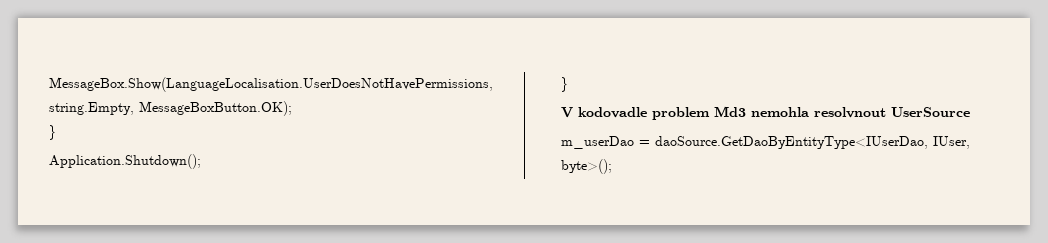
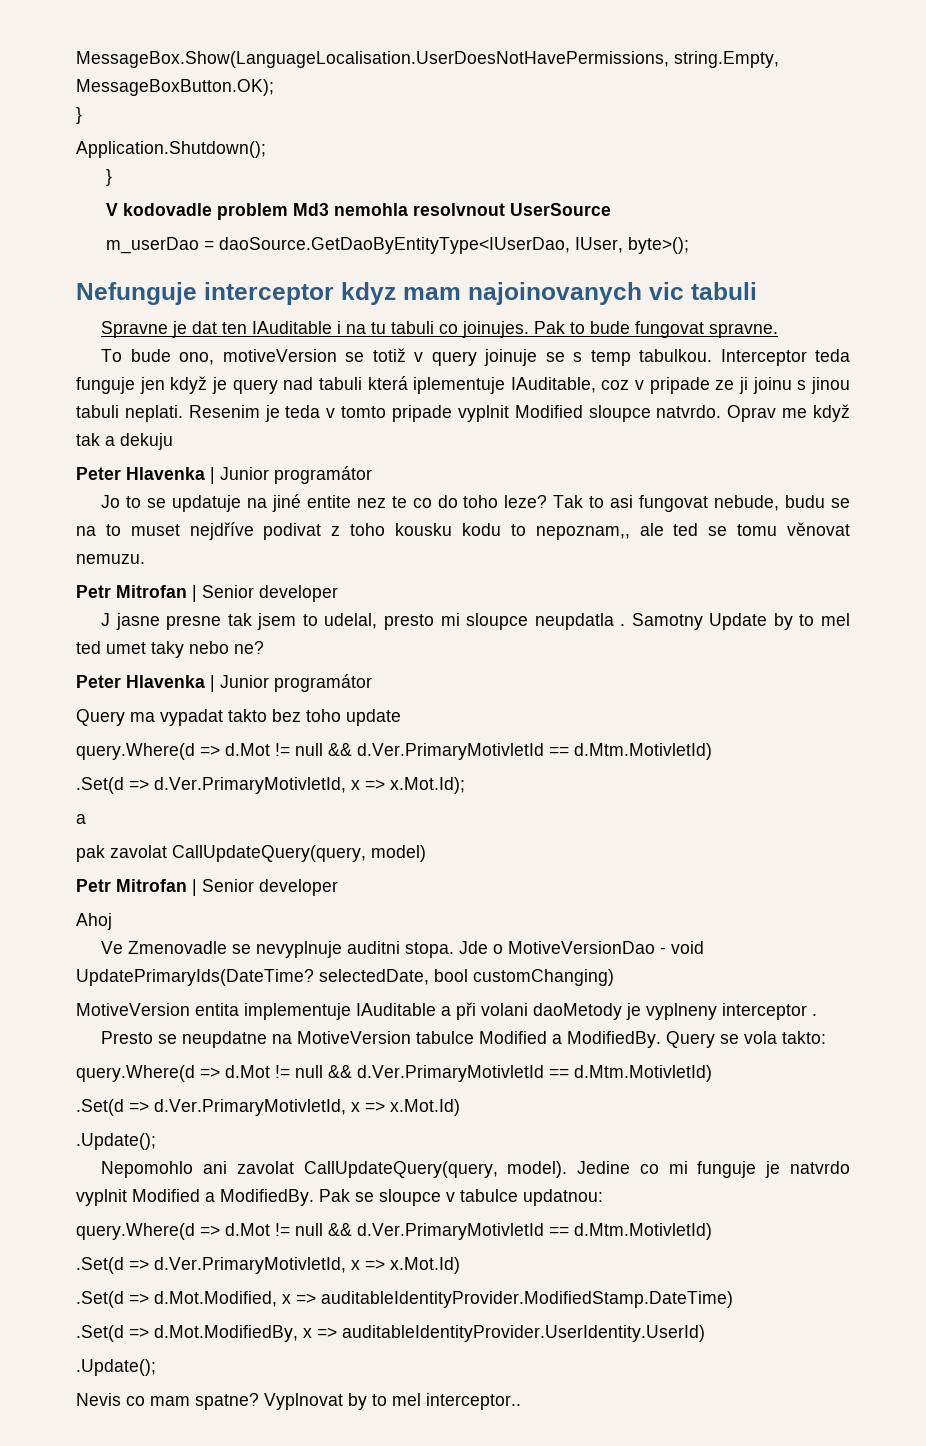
(612, 166) none -> [76,282,757,305] [101,321,779,338] [101,348,850,366] [76,376,850,394] [76,404,851,422] [76,433,173,450] [76,466,372,484] [101,494,850,512] [76,522,851,540] [76,554,145,564] [76,585,338,602] [101,613,850,630] [76,641,264,658] [76,674,372,692] [76,709,401,726] [76,743,712,760] [76,777,465,794] [76,814,86,824] [76,845,426,862] [76,879,338,896] [76,913,112,930] [101,941,705,958] [76,969,614,986] [76,1002,817,1020] [101,1031,827,1048] [76,1065,712,1082] [76,1099,460,1116] [76,1133,156,1150] [101,1161,851,1178] [76,1189,603,1206] [76,1223,712,1240] [76,1257,460,1274] [76,1291,733,1308] [76,1325,705,1342] [76,1359,156,1376] [76,1393,521,1410] // Nefunguje interceptor kdyz mam najoinovanych vic tabuli // Spravne je dat ten IAuditable i na tu tabuli co joinujes. Pak to bude fungovat spravne. // To bude ono, motiveVersion se totiž v query joinuje se s temp tabulkou. Interceptor teda funguje jen když je query nad tabuli která iplementuje IAuditable, coz v pripade ze ji joinu s jinou tabuli neplati. Resenim je teda v tomto pripade vyplnit Modified sloupce natvrdo. Oprav me když tak a dekuju // Peter Hlavenka | Junior programátor // Jo to se updatuje na jiné entite nez te co do toho leze? Tak to asi fungovat nebude, budu se na to muset nejdříve podivat z toho kousku kodu to nepoznam,, ale ted se tomu věnovat nemuzu. // Petr Mitrofan | Senior developer // J jasne presne tak jsem to udelal, presto mi sloupce neupdatla . Samotny Update by to mel ted umet taky nebo ne? // Peter Hlavenka | Junior programátor // Query ma vypadat takto bez toho update // query.Where(d => d.Mot != null && d.Ver.PrimaryMotivletId == d.Mtm.MotivletId) // .Set(d => d.Ver.PrimaryMotivletId, x => x.Mot.Id); // a // pak zavolat CallUpdateQuery(query, model) // Petr Mitrofan | Senior developer // Ahoj // Ve Zmenovadle se nevyplnuje auditni stopa. Jde o MotiveVersionDao - void UpdatePrimaryIds(DateTime? selectedDate, bool customChanging) // MotiveVersion entita implementuje IAuditable a při volani daoMetody je vyplneny interceptor . // Presto se neupdatne na MotiveVersion tabulce Modified a ModifiedBy. Query se vola takto: // query.Where(d => d.Mot != null && d.Ver.PrimaryMotivletId == d.Mtm.MotivletId) // .Set(d => d.Ver.PrimaryMotivletId, x => x.Mot.Id) // .Update(); // Nepomohlo ani zavolat CallUpdateQuery(query, model). Jedine co mi funguje je natvrdo vyplnit Modified a ModifiedBy. Pak se sloupce v tabulce updatnou: // query.Where(d => d.Mot != null && d.Ver.PrimaryMotivletId == d.Mtm.MotivletId) // .Set(d => d.Ver.PrimaryMotivletId, x => x.Mot.Id) // .Set(d => d.Mot.Modified, x => auditableIdentityProvider.ModifiedStamp.DateTime) // .Set(d => d.Mot.ModifiedBy, x => auditableIdentityProvider.UserIdentity.UserId) // .Update(); // Nevis co mam spatne? Vyplnovat by to mel interceptor..

